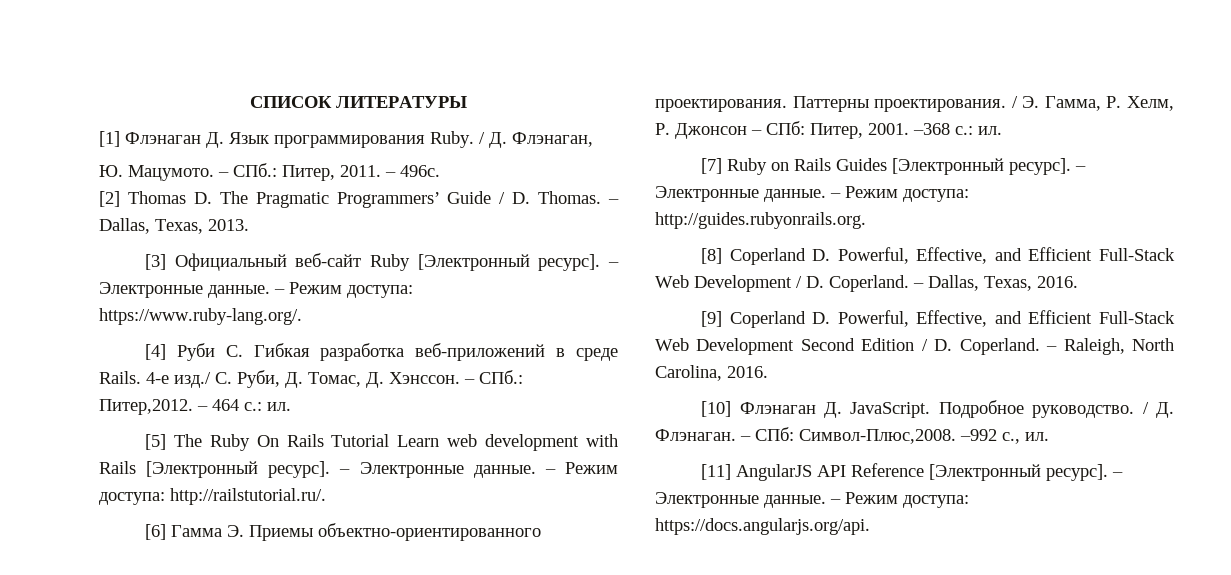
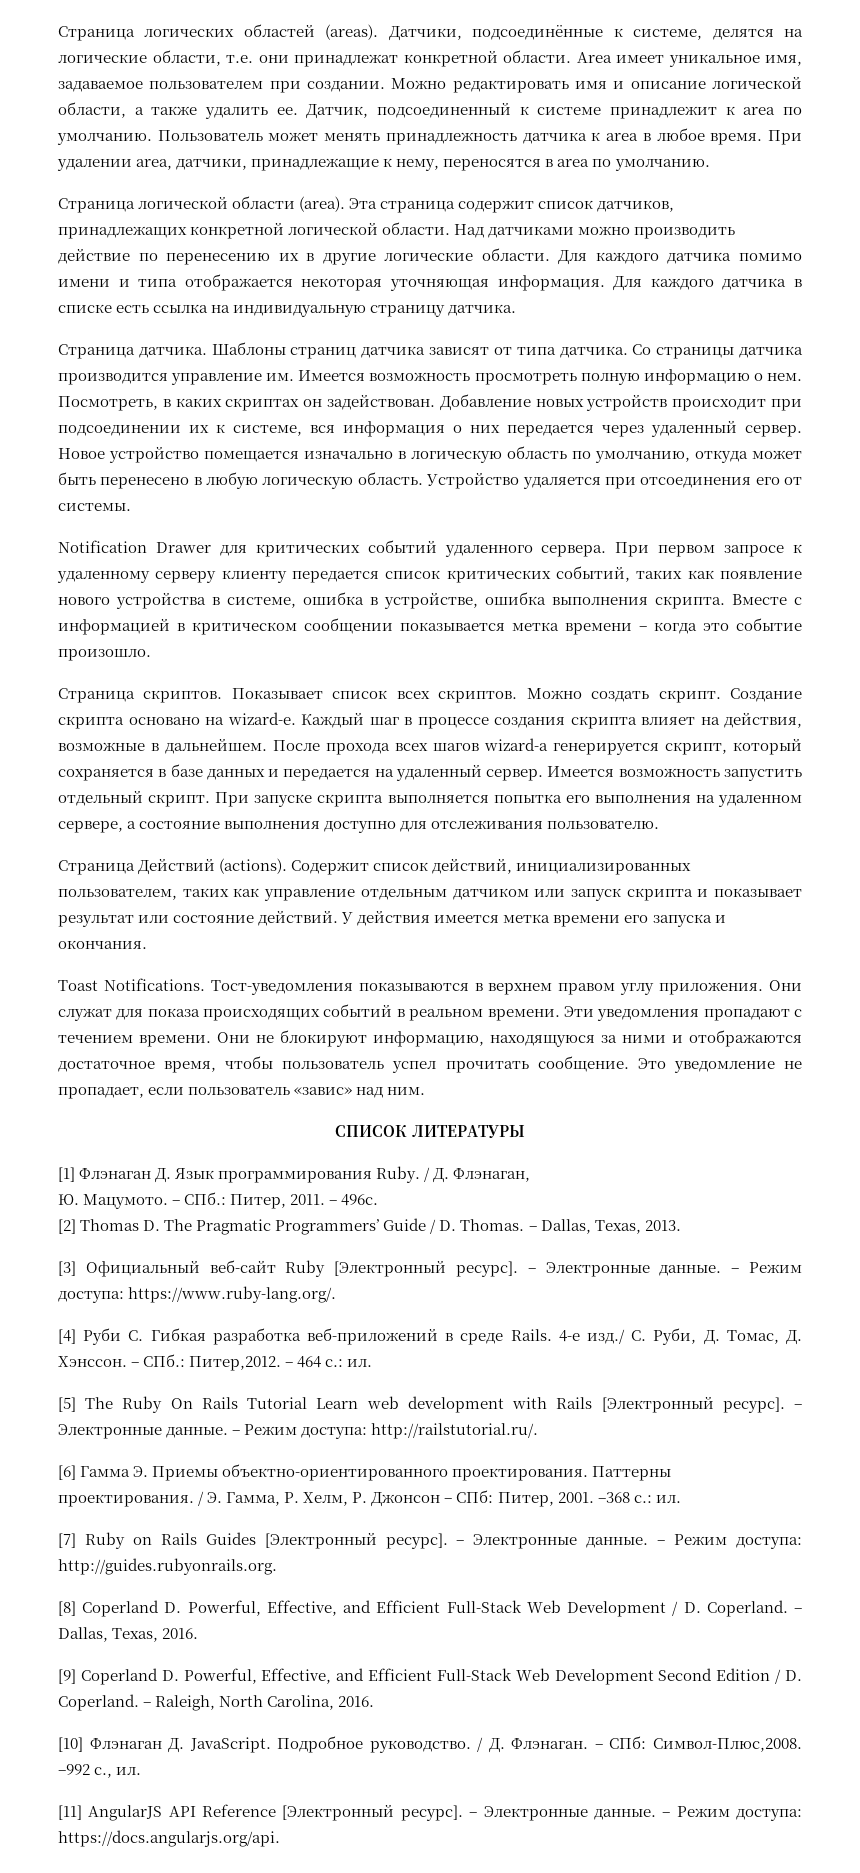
(250, 102) none -> [58,24,804,41] [58,50,802,67] [58,76,803,93] [58,102,802,119] [57,128,803,145] [57,158,710,171] [58,196,675,213] [58,222,736,239] [58,248,802,265] [58,274,803,291] [58,304,517,317] [58,342,804,359] [58,369,802,385] [58,394,802,411] [58,420,802,437] [58,446,802,463] [58,472,803,489] [58,503,131,511] [58,540,802,557] [57,566,803,583] [58,592,802,609] [58,618,802,635] [58,649,151,661] [58,688,803,703] [58,712,802,729] [58,738,802,755] [58,764,802,781] [58,790,803,807] [58,820,660,833] [58,858,692,875] [58,888,803,901] [58,910,726,927] [58,940,147,949] [58,978,802,995] [58,1004,803,1021] [58,1030,802,1047] [58,1056,802,1073] [58,1087,426,1099] Страница логических областей (areas). Датчики, подсоединённые к системе, делятся на логические области, т.е. они принадлежат конкретной области. Area имеет уникальное имя, задаваемое пользователем при создании. Можно редактировать имя и описание логической области, а также удалить ее. Датчик, подсоединенный к системе принадлежит к area по умолчанию. Пользователь может менять принадлежность датчика к area в любое время. При удалении area, датчики, принадлежащие к нему, переносятся в area по умолчанию. // Страница логической области (area). Эта страница содержит список датчиков, принадлежащих конкретной логической области. Над датчиками можно производить действие по перенесению их в другие логические области. Для каждого датчика помимо имени и типа отображается некоторая уточняющая информация. Для каждого датчика в списке есть ссылка на индивидуальную страницу датчика. // Страница датчика. Шаблоны страниц датчика зависят от типа датчика. Со страницы датчика производится управление им. Имеется возможность просмотреть полную информацию о нем. Посмотреть, в каких скриптах он задействован. Добавление новых устройств происходит при подсоединении их к системе, вся информация о них передается через удаленный сервер. Новое устройство помещается изначально в логическую область по умолчанию, откуда может быть перенесено в любую логическую область. Устройство удаляется при отсоединения его от системы. // Notification Drawer для критических событий удаленного сервера. При первом запросе к удаленному серверу клиенту передается список критических событий, таких как появление нового устройства в системе, ошибка в устройстве, ошибка выполнения скрипта. Вместе с информацией в критическом сообщении показывается метка времени – когда это событие произошло. // Страница скриптов. Показывает список всех скриптов. Можно создать скрипт. Создание скрипта основано на wizard-е. Каждый шаг в процессе создания скрипта влияет на действия, возможные в дальнейшем. После прохода всех шагов wizard-а генерируется скрипт, который сохраняется в базе данных и передается на удаленный сервер. Имеется возможность запустить отдельный скрипт. При запуске скрипта выполняется попытка его выполнения на удаленном сервере, а состояние выполнения доступно для отслеживания пользователю. // Страница Действий (actions). Содержит список действий, инициализированных пользователем, таких как управление отдельным датчиком или запуск скрипта и показывает результат или состояние действий. У действия имеется метка времени его запуска и окончания. // Toast Notifications. Тост-уведомления показываются в верхнем правом углу приложения. Они служат для показа происходящих событий в реальном времени. Эти уведомления пропадают с течением времени. Они не блокируют информацию, находящуюся за ними и отображаются достаточное время, чтобы пользователь успел прочитать сообщение. Это уведомление не пропадает, если пользователь «завис» над ним. //

